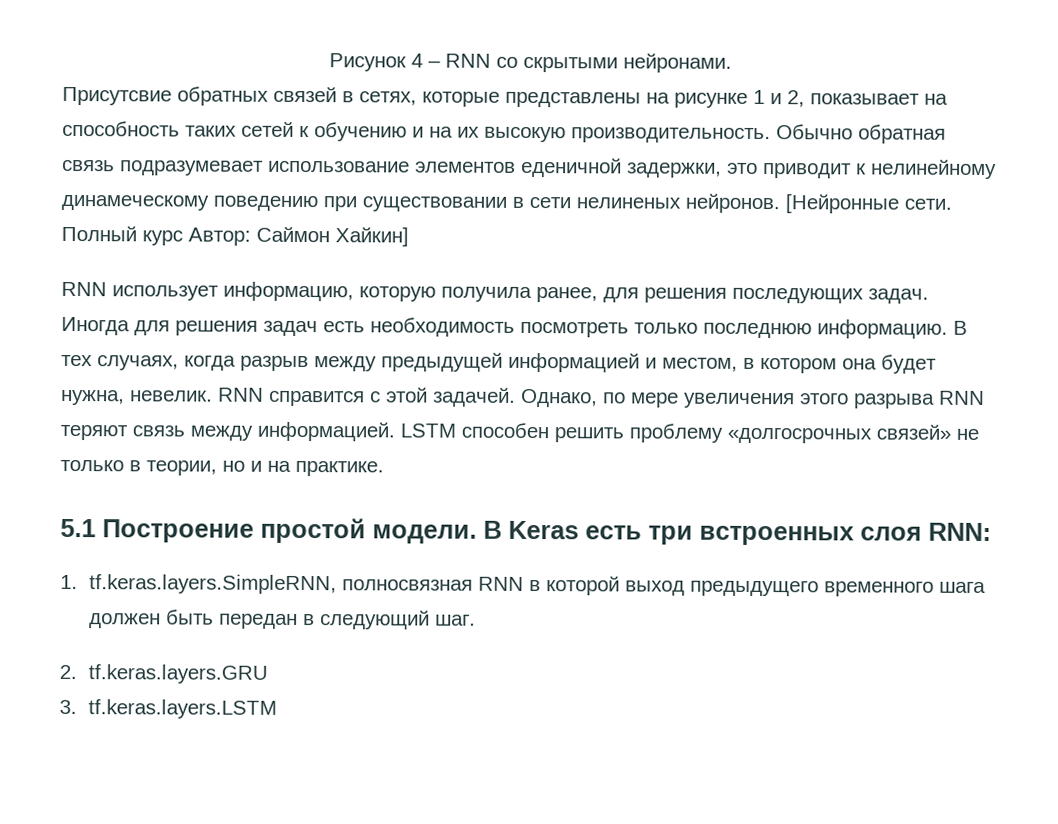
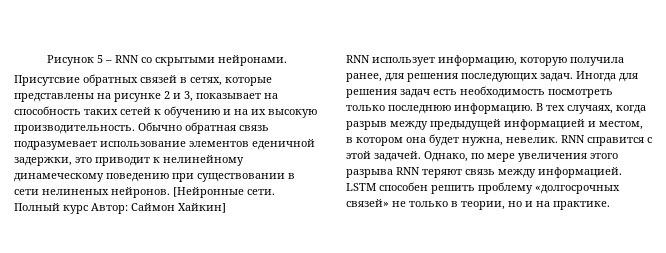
[411,53,423,68] 4 -> [97,55,103,63] 5
[753,89,805,108] 1 и 2, -> [164,91,193,102] 2 и 3,
[60,517,991,546] [60,574,987,597] [89,609,477,630] [59,664,269,684] [59,699,278,719] // 5.1 Построение простой модели. В Keras есть три встроенных слоя RNN: // 1. tf.keras.layers.SimpleRNN, полносвязная RNN в которой выход предыдущего временного шага должен быть передан в следующий шаг. // 2. tf.keras.layers.GRU // 3. tf.keras.layers.LSTM -> (610, 205) none

